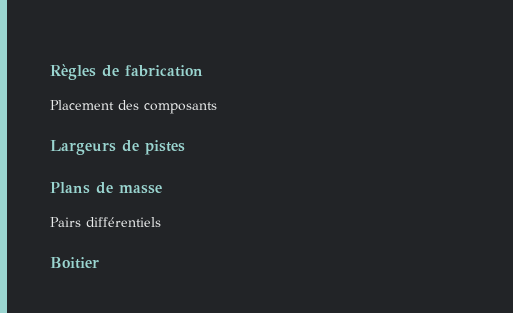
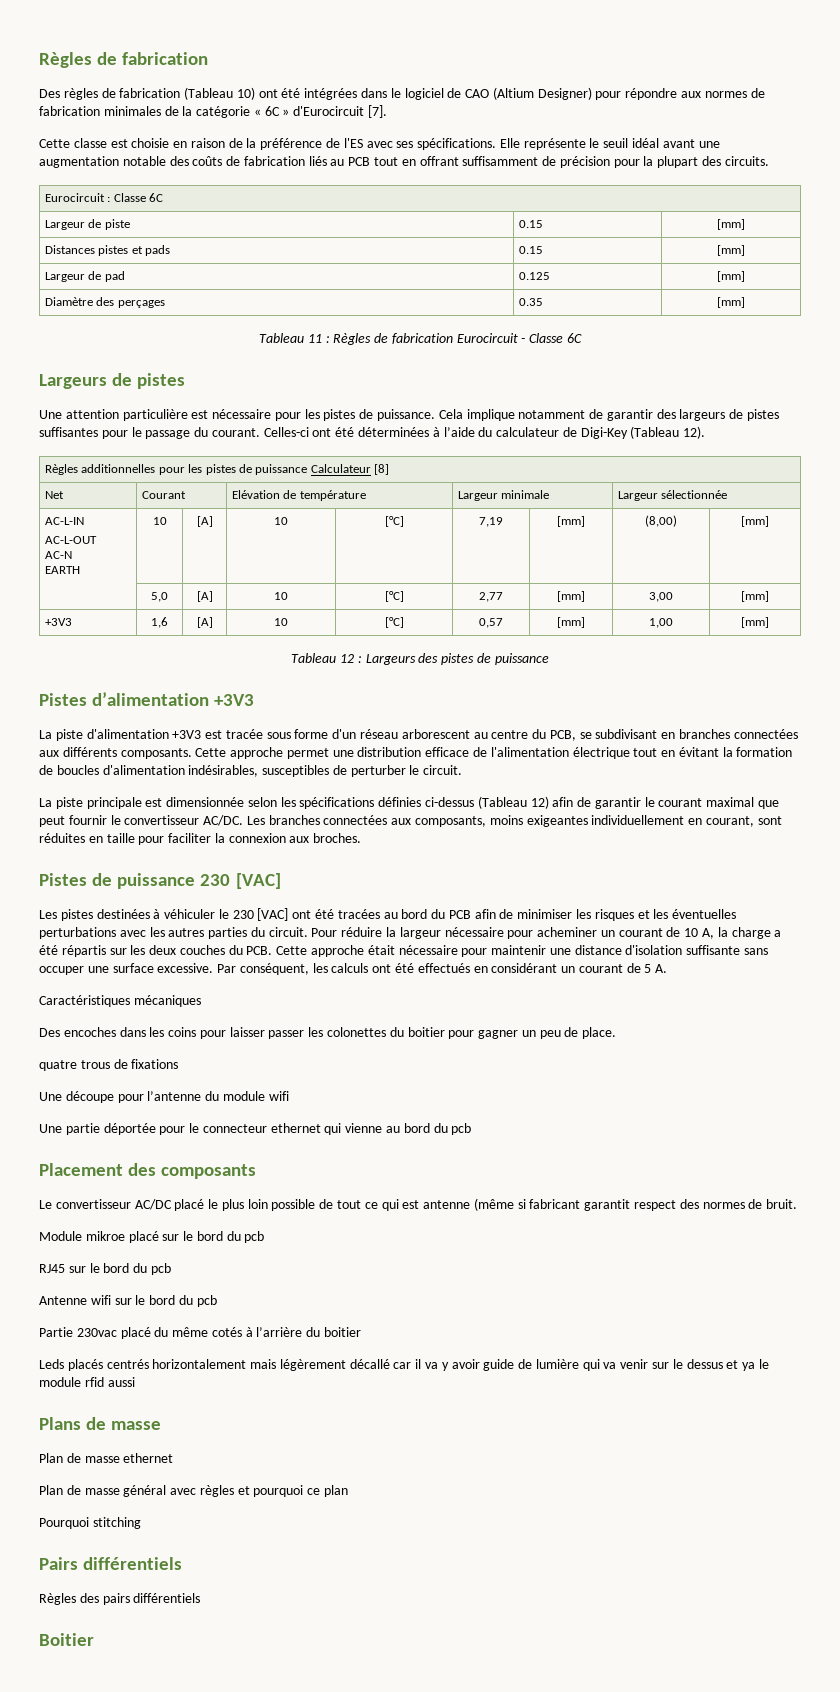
[50,100,217,114] [50,140,185,155] [50,182,162,194] [50,217,81,227] Placement des composants // Largeurs de pistes // Plans de masse // Pairs -> [39,87,765,100] [39,105,388,118] [39,138,720,150] [39,156,769,168] [45,193,164,202] [45,219,130,230] [519,220,544,228] [717,219,745,230] [45,245,171,256] [519,246,544,254] [717,245,745,256] [45,271,125,282] [519,272,551,280] [717,271,745,282] [45,297,165,308] [519,298,544,306] [717,297,745,308] [258,333,583,345] [39,373,186,389] [39,409,780,421] [39,426,706,439] [45,464,390,475] [45,491,65,499] [142,491,187,499] [232,490,366,501] [458,490,550,501] [618,490,728,501] [45,517,85,525] [45,536,98,544] [45,551,73,559] [45,566,81,574] [152,517,167,525] [196,516,213,527] [274,517,288,525] [384,516,404,527] [479,517,503,527] [557,516,585,527] [645,515,677,527] [741,516,769,527] [151,592,168,602] [196,591,213,602] [274,592,288,600] [384,591,404,602] [479,592,503,602] [557,591,585,602] [649,592,673,602] [741,591,769,602] [45,618,73,626] [151,617,168,628] [196,617,213,628] [274,618,288,626] [384,617,404,628] [479,618,503,628] [557,617,585,628] [649,618,673,628] [741,617,769,628] [291,653,549,665] [39,692,255,706] [39,729,798,741] [39,747,793,759] [39,765,463,777] [39,796,780,809] [39,815,782,827] [39,833,362,845] [39,873,281,889] [39,908,737,921] [39,927,782,939] [39,945,769,957] [39,963,668,975] [39,995,201,1007] [39,1027,617,1039] [39,1059,179,1071] [39,1091,289,1103] [39,1123,472,1135] [39,1163,257,1179] [39,1198,798,1211] [39,1231,265,1243] [39,1263,171,1275] [39,1295,217,1307] [39,1327,362,1339] [39,1359,769,1371] [39,1377,135,1387] [39,1417,162,1430] [39,1453,174,1463] [39,1485,349,1497] [39,1517,141,1529] [39,1557,183,1570] [39,1593,130,1605] Des règles de fabrication (Tableau 10) ont été intégrées dans le logiciel de CAO (Altium Designer) pour répondre aux normes de fabrication minimales de la catégorie « 6C » d'Eurocircuit [7]. // Cette classe est choisie en raison de la préférence de l'ES avec ses spécifications. Elle représente le seuil idéal avant une augmentation notable des coûts de fabrication liés au PCB tout en offrant suffisamment de précision pour la plupart des circuits. // Eurocircuit : Classe 6C // Largeur de piste | 0.15 | [mm] // Distances pistes et pads | 0.15 | [mm] // Largeur de pad | 0.125 | [mm] // Diamètre des perçages | 0.35 | [mm] // Tableau 11 : Règles de fabrication Eurocircuit - Classe 6C // Largeurs de pistes // Une attention particulière est nécessaire pour les pistes de puissance. Cela implique notamment de garantir des largeurs de pistes suffisantes pour le passage du courant. Celles-ci ont été déterminées à l’aide du calculateur de Digi-Key (Tableau 12). // Règles additionnelles pour les pistes de puissance Calculateur [8] // Net | Courant | Elévation de température | Largeur minimale | Largeur sélectionnée // AC-L-IN // AC-L-OUT // AC-N // EARTH | 10 | [A] | 10 | [°C] | 7,19 | [mm] | (8,00) | [mm] // | 5,0 | [A] | 10 | [°C] | 2,77 | [mm] | 3,00 | [mm] // +3V3 | 1,6 | [A] | 10 | [°C] | 0,57 | [mm] | 1,00 | [mm] // Tableau 12 : Largeurs des pistes de puissance // Pistes d’alimentation +3V3 // La piste d'alimentation +3V3 est tracée sous forme d'un réseau arborescent au centre du PCB, se subdivisant en branches connectées aux différents composants. Cette approche permet une distribution efficace de l'alimentation électrique tout en évitant la formation de boucles d'alimentation indésirables, susceptibles de perturber le circuit. // La piste principale est dimensionnée selon les spécifications définies ci-dessus (Tableau 12) afin de garantir le courant maximal que peut fournir le convertisseur AC/DC. Les branches connectées aux composants, moins exigeantes individuellement en courant, sont réduites en taille pour faciliter la connexion aux broches. // Pistes de puissance 230 [VAC] // Les pistes destinées à véhiculer le 230 [VAC] ont été tracées au bord du PCB afin de minimiser les risques et les éventuelles perturbations avec les autres parties du circuit. Pour réduire la largeur nécessaire pour acheminer un courant de 10 A, la charge a été répartis sur les deux couches du PCB. Cette approche était nécessaire pour maintenir une distance d'isolation suffisante sans occuper une surface excessive. Par conséquent, les calculs ont été effectués en considérant un courant de 5 A. // Caractéristiques mécaniques // Des encoches dans les coins pour laisser passer les colonettes du boitier pour gagner un peu de place. // quatre trous de fixations // Une découpe pour l’antenne du module wifi // Une partie déportée pour le connecteur ethernet qui vienne au bord du pcb // Placement des composants // Le convertisseur AC/DC placé le plus loin possible de tout ce qui est antenne (même si fabricant garantit respect des normes de bruit. // Module mikroe placé sur le bord du pcb // RJ45 sur le bord du pcb // Antenne wifi sur le bord du pcb // Partie 230vac placé du même cotés à l’arrière du boitier // Leds placés centrés horizontalement mais légèrement décallé car il va y avoir guide de lumière qui va venir sur le dessus et ya le module rfid aussi // Plans de masse // Plan de masse ethernet // Plan de masse général avec règles et pourquoi ce plan // Pourquoi stitching // Pairs différentiels // Règles des pairs

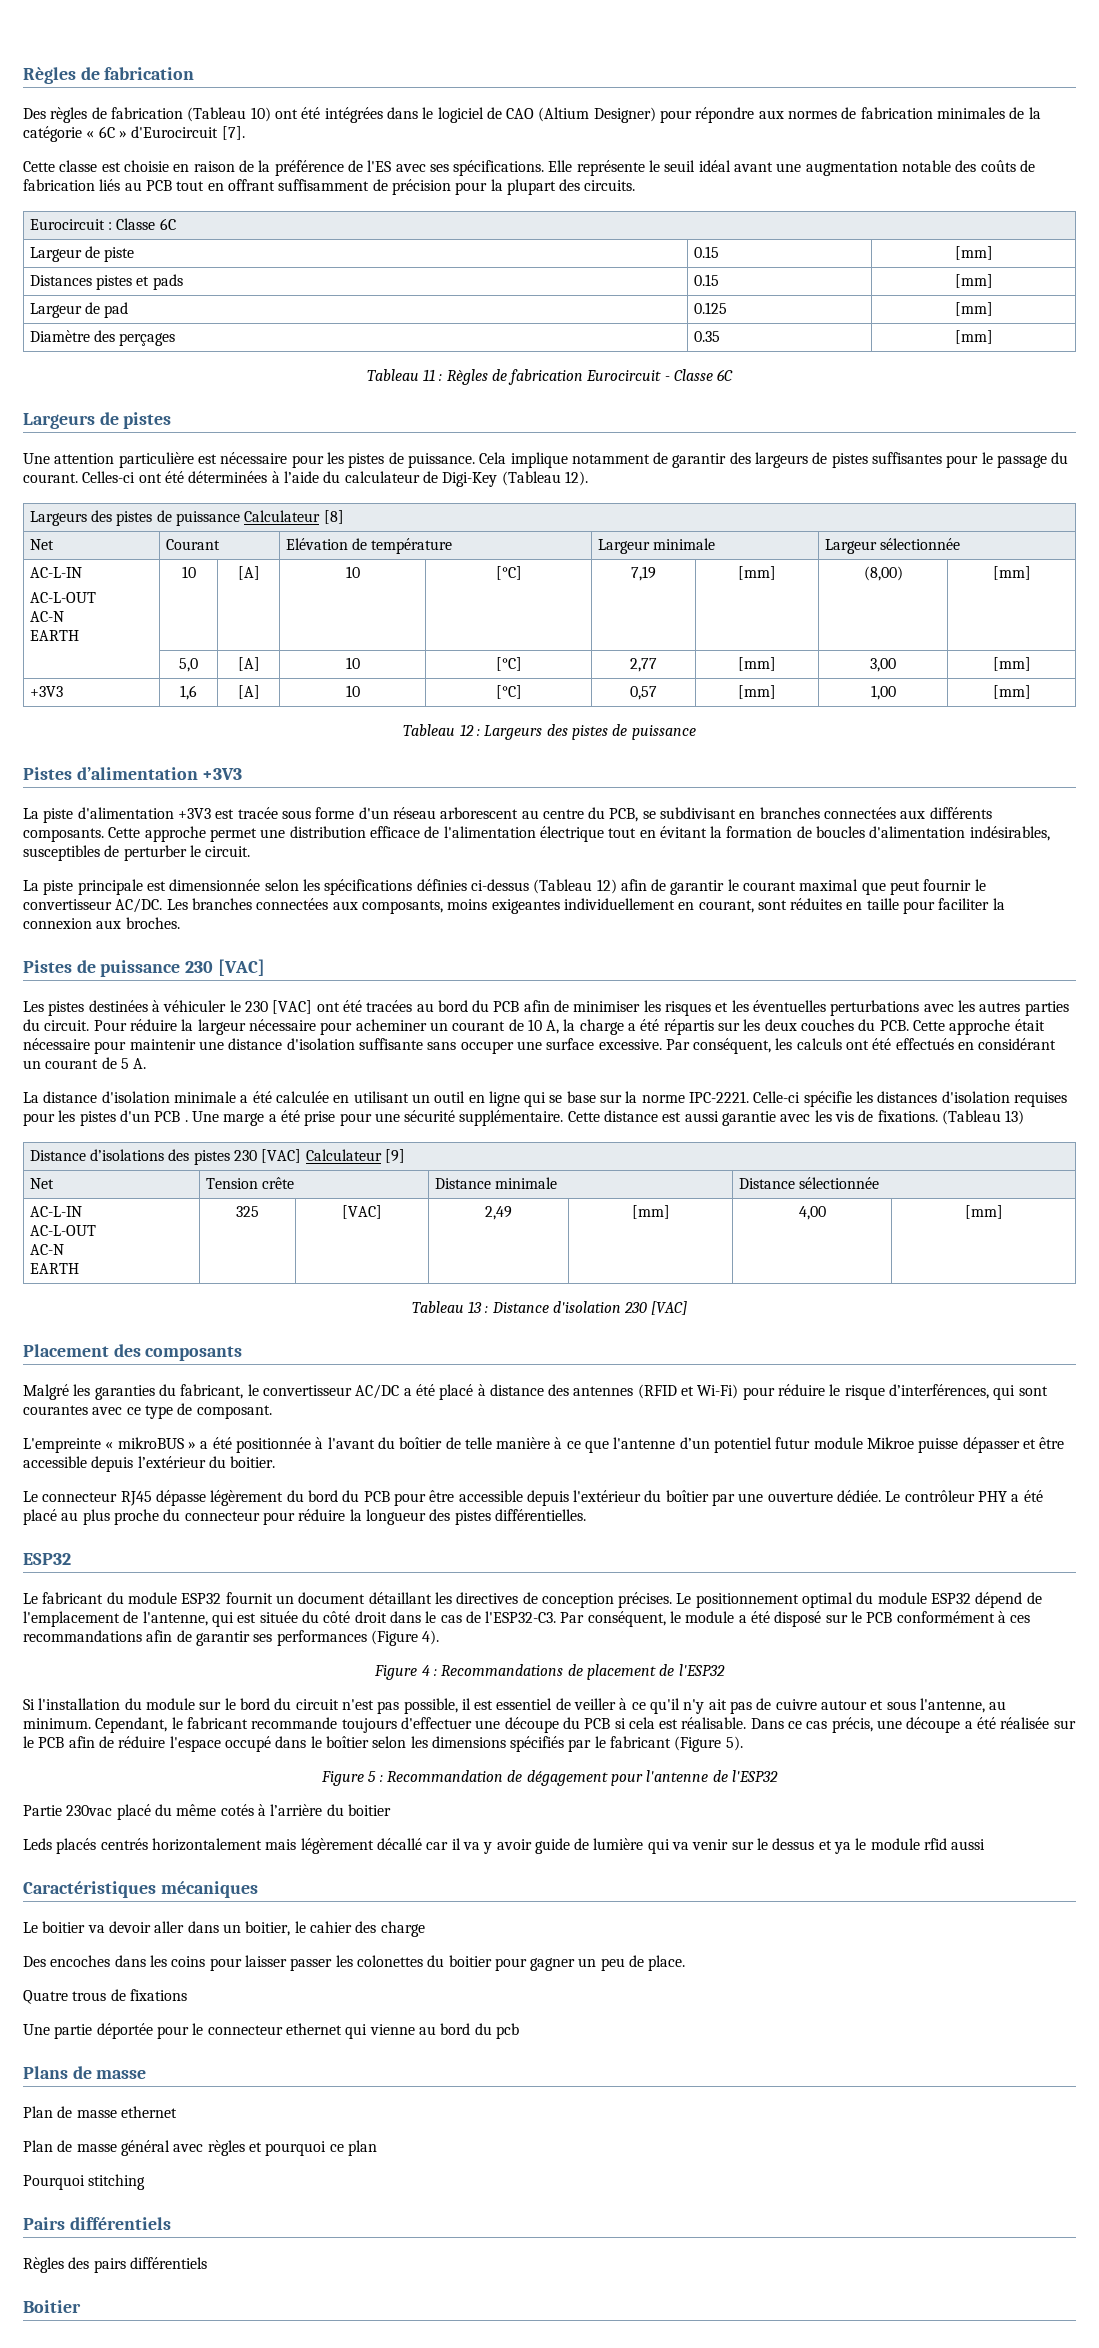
[45,464,203,475] Règles additionnelles pour les -> [29,510,113,526] Largeurs des
[39,995,201,1007] [39,1027,617,1039] [39,1059,179,1071] [39,1091,289,1103] [39,1123,472,1135] [39,1163,257,1179] [39,1198,798,1211] [39,1231,265,1243] [39,1263,171,1275] [39,1295,217,1307] Caractéristiques mécaniques // Des encoches dans les coins pour laisser passer les colonettes du boitier pour gagner un peu de place. // quatre trous de fixations // Une découpe pour l’antenne du module wifi // Une partie déportée pour le connecteur ethernet qui vienne au bord du pcb // Placement des composants // Le convertisseur AC/DC placé le plus loin possible de tout ce qui est antenne (même si fabricant garantit respect des normes de bruit. // Module mikroe placé sur le bord du pcb // RJ45 sur le bord du pcb // Antenne wifi sur le bord du pcb -> [23,1091,1068,1107] [23,1110,1025,1126] [29,1149,406,1165] [29,1178,54,1189] [205,1177,295,1189] [434,1177,558,1189] [738,1177,880,1189] [29,1206,82,1217] [29,1225,96,1236] [29,1244,64,1255] [29,1263,79,1274] [236,1206,259,1217] [342,1205,382,1219] [485,1206,512,1220] [631,1205,670,1219] [798,1206,826,1220] [964,1205,1003,1219] [411,1301,688,1315] [23,1344,243,1361] [23,1384,1048,1400] [23,1403,272,1419] [23,1437,1065,1453] [23,1456,276,1472] [23,1490,1043,1506] [23,1509,586,1525] [23,1553,71,1565] [23,1592,1042,1608] [23,1611,1031,1627] [23,1630,440,1646] [374,1664,725,1680] [23,1698,1007,1714] [23,1717,1076,1733] [23,1736,743,1752] [321,1770,778,1786] La distance d'isolation minimale a été calculée en utilisant un outil en ligne qui se base sur la norme IPC-2221. Celle-ci spécifie les distances d'isolation requises pour les pistes d'un PCB . Une marge a été prise pour une sécurité supplémentaire. Cette distance est aussi garantie avec les vis de fixations. (Tableau 13) // Distance d’isolations des pistes 230 [VAC] Calculateur [9] // Net | Tension crête | Distance minimale | Distance sélectionnée // AC-L-IN // AC-L-OUT // AC-N // EARTH | 325 | [VAC] | 2,49 | [mm] | 4,00 | [mm] // Tableau 13 : Distance d'isolation 230 [VAC] // Placement des composants // Malgré les garanties du fabricant, le convertisseur AC/DC a été placé à distance des antennes (RFID et Wi-Fi) pour réduire le risque d’interférences, qui sont courantes avec ce type de composant. // L'empreinte « mikroBUS » a été positionnée à l'avant du boîtier de telle manière à ce que l'antenne d’un potentiel futur module Mikroe puisse dépasser et être accessible depuis l’extérieur du boitier. // Le connecteur RJ45 dépasse légèrement du bord du PCB pour être accessible depuis l'extérieur du boîtier par une ouverture dédiée. Le contrôleur PHY a été placé au plus proche du connecteur pour réduire la longueur des pistes différentielles. // ESP32 // Le fabricant du module ESP32 fournit un document détaillant les directives de conception précises. Le positionnement optimal du module ESP32 dépend de l'emplacement de l'antenne, qui est située du côté droit dans le cas de l'ESP32-C3. Par conséquent, le module a été disposé sur le PCB conformément à ces recommandations afin de garantir ses performances (Figure 4). // Figure 4 : Recommandations de placement de l'ESP32 // Si l'installation du module sur le bord du circuit n'est pas possible, il est essentiel de veiller à ce qu'il n'y ait pas de cuivre autour et sous l'antenne, au minimum. Cependant, le fabricant recommande toujours d'effectuer une découpe du PCB si cela est réalisable. Dans ce cas précis, une découpe a été réalisée sur le PCB afin de réduire l'espace occupé dans le boîtier selon les dimensions spécifiés par le fabricant (Figure 5). // Figure 5 : Recommandation de dégagement pour l'antenne de l'ESP32
(135, 1382) none -> [23,1881,258,1898] [23,1921,425,1937] [23,1955,686,1971] [23,1989,187,2004] [23,2023,519,2039] // Caractéristiques mécaniques // Le boitier va devoir aller dans un boitier, le cahier des charge // Des encoches dans les coins pour laisser passer les colonettes du boitier pour gagner un peu de place. // Quatre trous de fixations // Une partie déportée pour le connecteur ethernet qui vienne au bord du pcb

